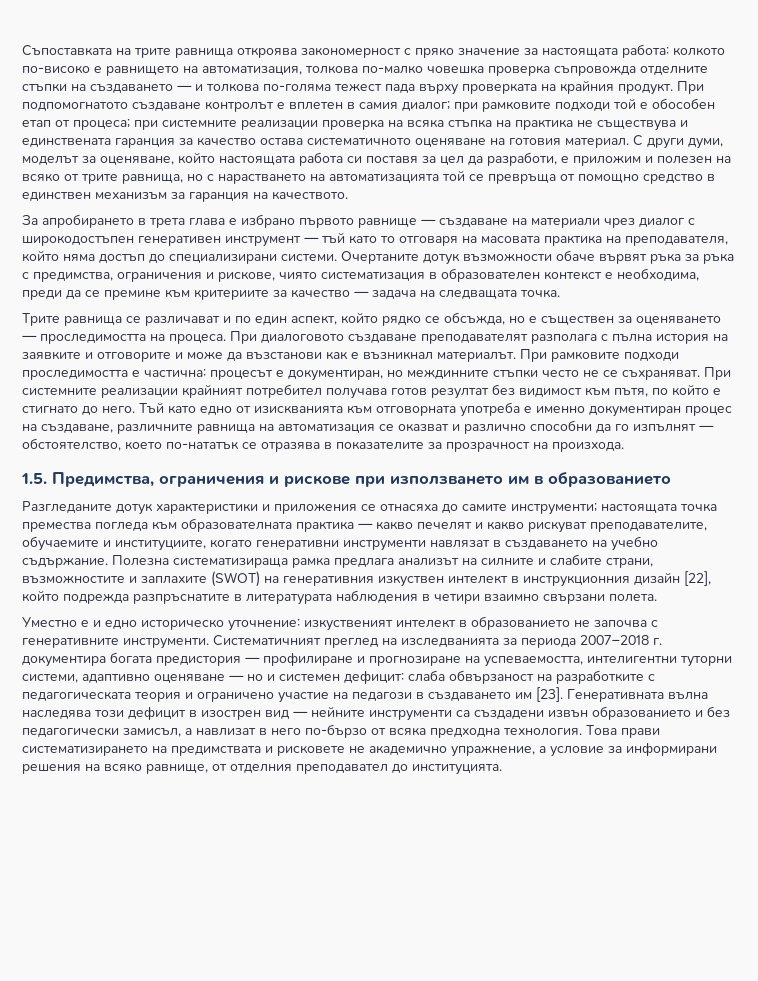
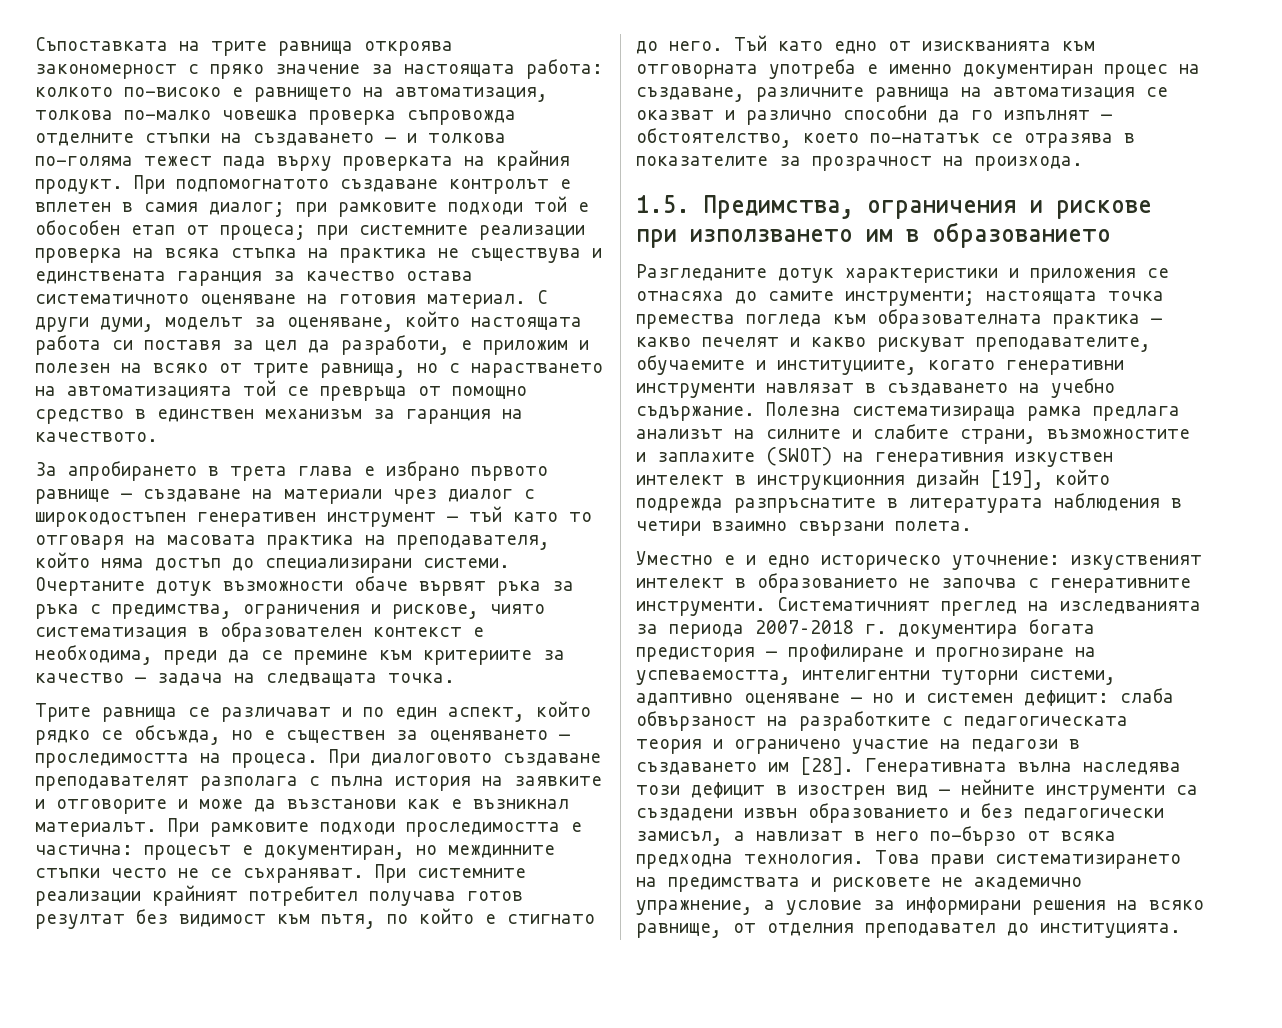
[684,571,711,586] [22], -> [990,470,1044,490] [19],
[536,687,563,702] [23]. -> [800,757,854,775] [28].

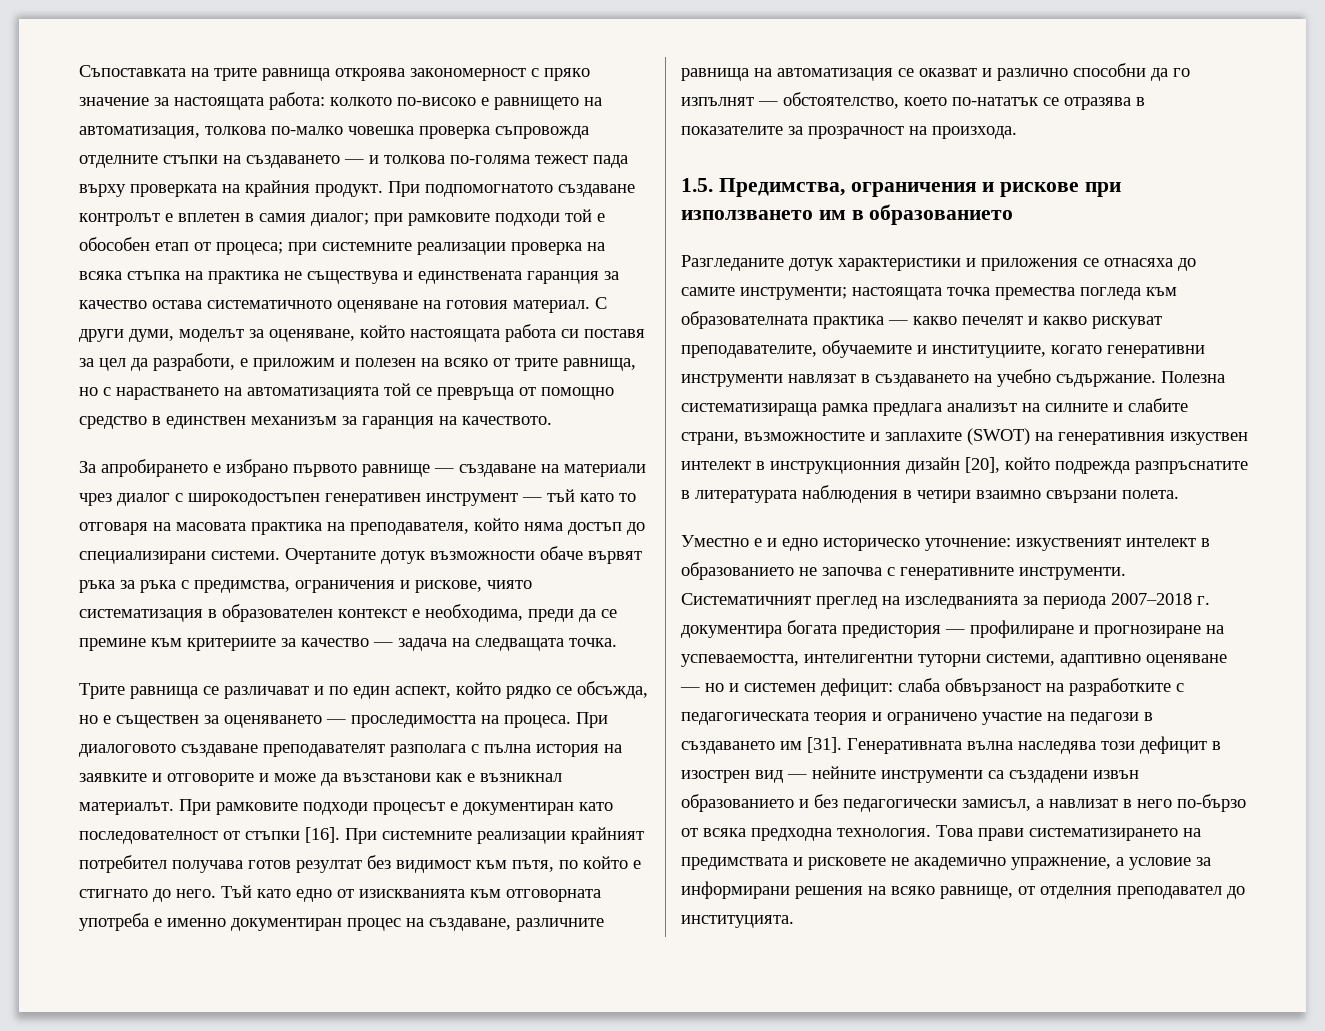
[208,466,353,481] в трета глава -> (208, 468) none
[406,822,582,837] [35,845,555,860] [35,868,364,883] проследимостта е частична: процесът е документиран, но междинните стъпки често не се съхраняват. -> [373,802,613,815] [79,827,340,844] процесът е документиран като последователност от стъпки [16].
[990,470,1044,490] [19], -> [965,457,1000,473] [20],
[800,757,854,775] [28]. -> [807,737,842,753] [31].

